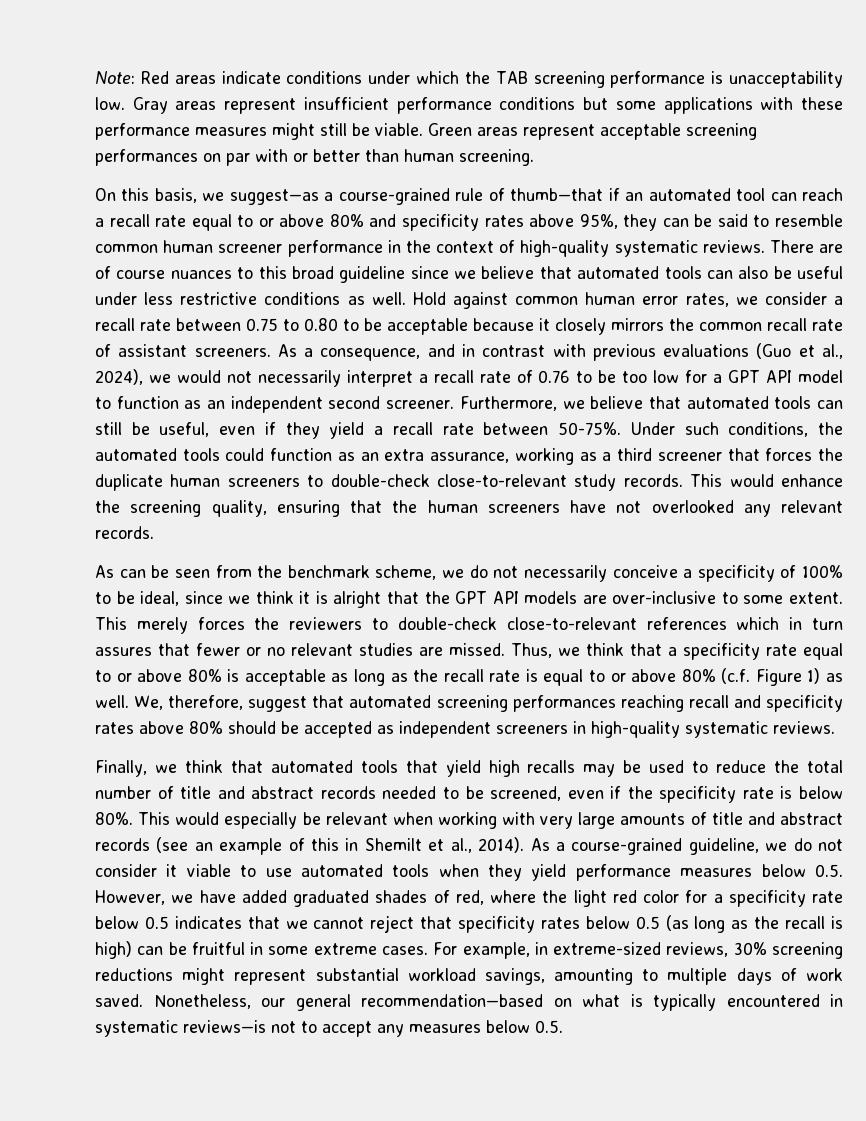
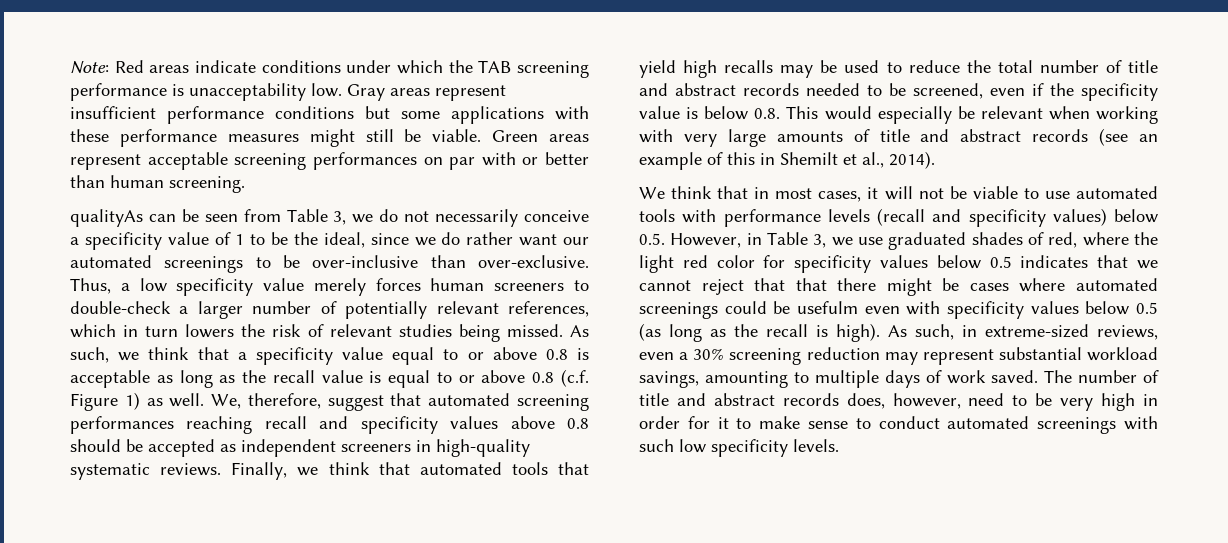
[95,188,844,205] [95,214,843,231] [95,240,843,257] [95,266,843,283] [95,292,843,309] [95,318,843,335] [95,343,844,361] [95,369,843,387] [95,396,844,413] [95,422,844,439] [95,448,844,465] [95,474,843,491] [95,500,843,517] [95,526,154,539] [95,565,114,578] On this basis, we suggest—as a course-grained rule of thumb—that if an automated tool can reach a recall rate equal to or above 80% and specificity rates above 95%, they can be said to resemble common human screener performance in the context of high-quality systematic reviews. There are of course nuances to this broad guideline since we believe that automated tools can also be useful under less restrictive conditions as well. Hold against common human error rates, we consider a recall rate between 0.75 to 0.80 to be acceptable because it closely mirrors the common recall rate of assistant screeners. As a consequence, and in contrast with previous evaluations (Guo et al., 2024), we would not necessarily interpret a recall rate of 0.76 to be too low for a GPT API model to function as an independent second screener. Furthermore, we believe that automated tools can still be useful, even if they yield a recall rate between 50-75%. Under such conditions, the automated tools could function as an extra assurance, working as a third screener that forces the duplicate human screeners to double-check close-to-relevant study records. This would enhance the screening quality, ensuring that the human screeners have not overlooked any relevant records. // As -> [70,209,143,227] qualityAs
[257,565,437,580] the benchmark scheme, -> [286,209,347,225] Table 3,
[780,565,843,578] [95,591,135,604] of 100% to be -> [167,232,318,245] value of 1 to be the
[255,591,843,608] [95,617,844,634] [95,643,552,658] think it is alright that the GPT API models are over-inclusive to some extent. This merely forces the reviewers to double-check close-to-relevant references which in turn assures that fewer or no relevant studies are missed. Thus, -> [441,232,589,246] [70,255,589,273] [70,278,589,296] [70,301,589,319] [70,324,589,342] [70,347,109,363] do rather want our automated screenings to be over-inclusive than over-exclusive. Thus, a low specificity value merely forces human screeners to double-check a larger number of potentially relevant references, which in turn lowers the risk of relevant studies being missed. As such,
[766,643,843,660] [95,669,222,682] rate equal to or above 80% -> [342,347,568,365] value equal to or above 0.8
[489,670,521,682] rate -> [321,370,363,383] value
[681,669,716,682] 80% -> [532,372,555,383] 0.8
[95,721,223,734] rates above 80% -> [450,416,589,429] values above 0.8
(835, 727) // -> (222, 469) none
[742,787,774,799] rate -> [639,106,680,119] value
[95,812,133,825] 80%. -> [754,108,781,119] 0.8.
[530,838,843,855] [95,864,178,877] As a course-grained guideline, we do not consider it -> [639,186,967,202] // We think that in most cases, it will not be
[438,864,843,881] [95,890,287,905] when they yield performance measures below 0.5. However, we have added -> [682,208,1158,227] [639,232,883,248] with performance levels (recall and specificity values) below 0.5. However, in Table 3, we use
[713,890,843,907] a specificity rate -> [794,255,928,273] specificity values
[458,916,580,933] specificity rates -> [795,278,1158,296] [639,301,1079,319] that there might be cases where automated screenings could be usefulm even with specificity values
[95,941,844,959] [95,968,226,985] high) can be fruitful in some extreme cases. For example, in extreme-sized reviews, 30% screening reductions might -> [836,323,1158,342] [639,347,918,365] high). As such, in extreme-sized reviews, even a 30% screening reduction may
[153,994,843,1011] [95,1020,563,1037] Nonetheless, our general recommendation—based on what is typically encountered in systematic reviews—is not to accept any measures below 0.5. -> [1044,370,1159,383] [639,393,1158,411] [639,416,1158,434] [639,439,839,457] The number of title and abstract records does, however, need to be very high in order for it to make sense to conduct automated screenings with such low specificity levels.

